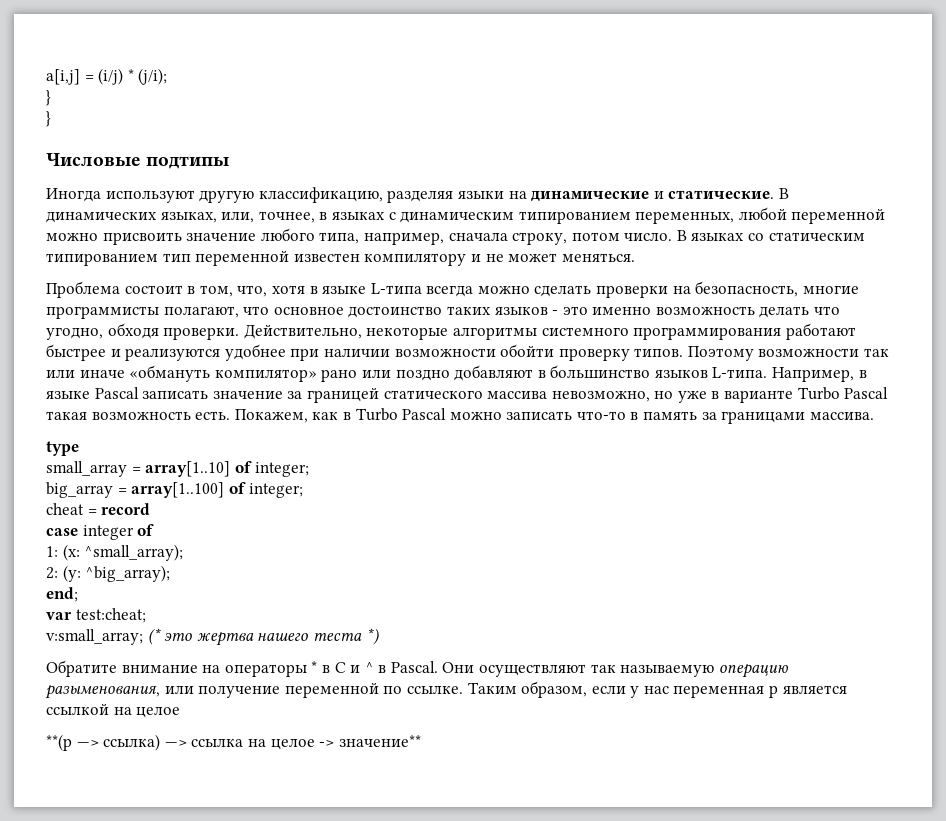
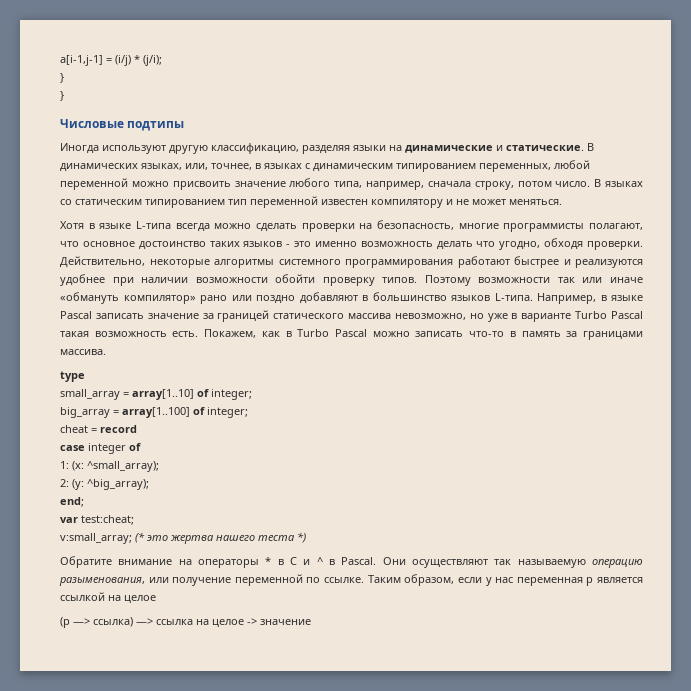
[46,69,80,85] a[i,j] -> [60,55,103,66] a[i-1,j-1]
[46,281,305,298] Проблема состоит в том, что, хотя -> [60,221,84,229] Хотя
[46,734,72,751] **(p -> [60,617,70,628] (p
[338,735,421,747] значение** -> [260,619,311,625] значение

